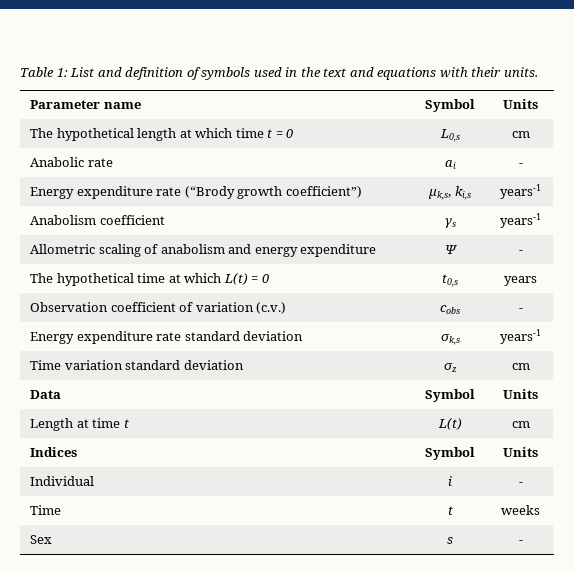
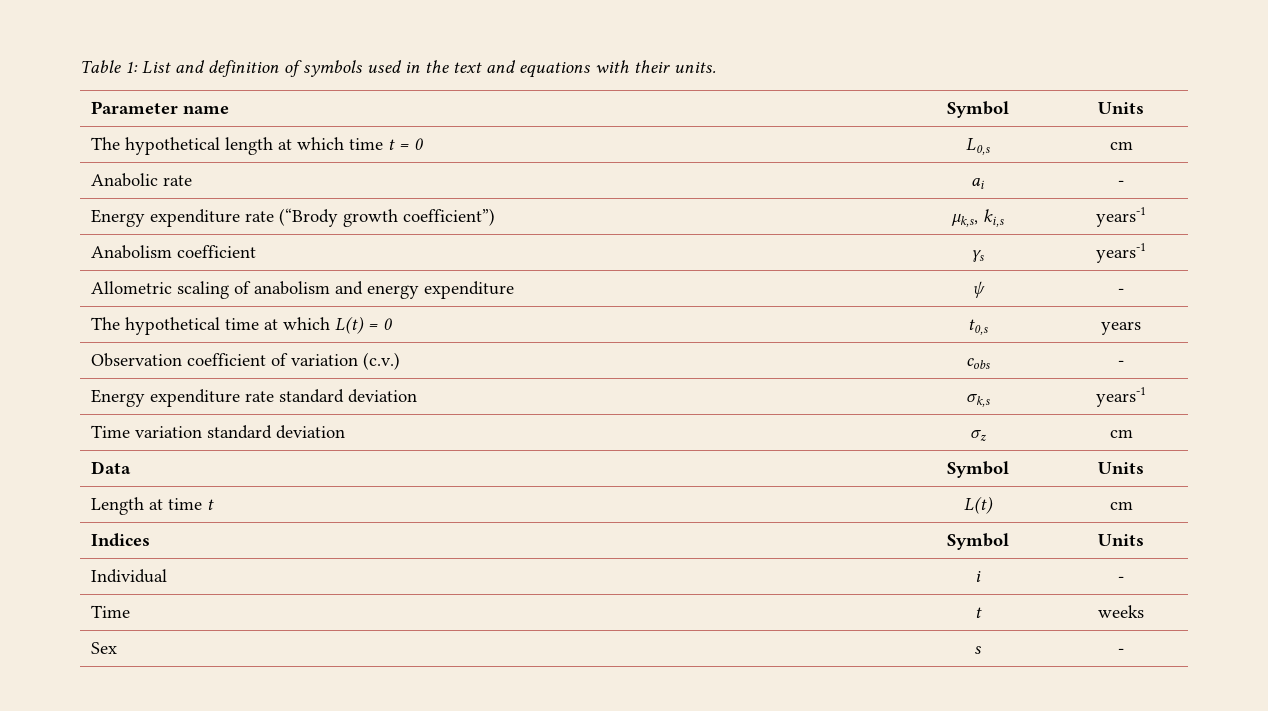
[444,245,457,254] Ψ -> [972,281,985,298] ψ

